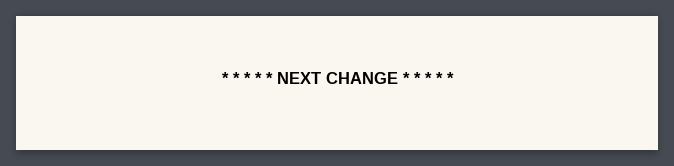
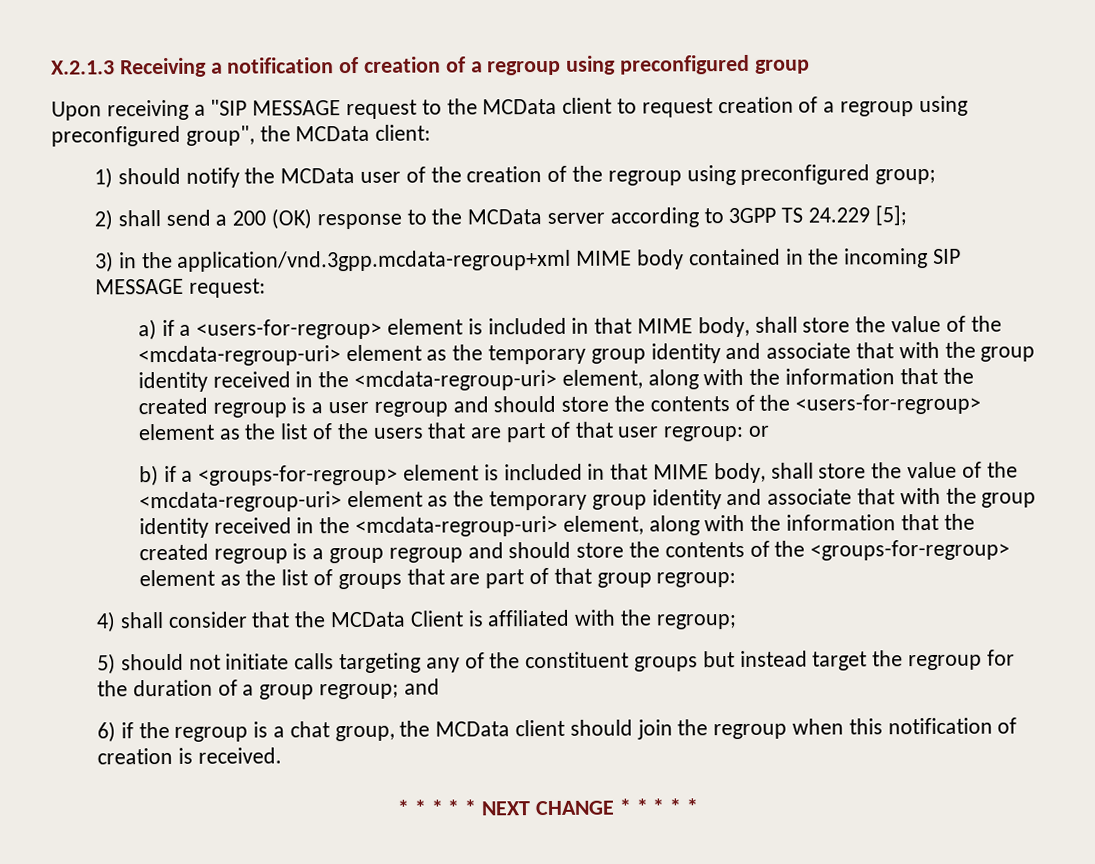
(221, 78) none -> [51,54,810,78] [51,95,968,121] [51,124,432,147] [93,164,937,189] [93,205,907,231] [94,248,961,273] [94,278,266,298] [137,315,1002,341] [137,341,1036,367] [137,367,974,393] [137,393,982,418] [137,421,771,443] [138,461,1018,487] [138,487,1037,513] [138,513,975,539] [138,539,1011,564] [138,567,737,590] [95,609,737,633] [96,649,1015,675] [96,678,440,700] [96,717,1018,743] [96,747,282,765] X.2.1.3 Receiving a notification of creation of a regroup using preconfigured group // Upon receiving a "SIP MESSAGE request to the MCData client to request creation of a regroup using preconfigured group", the MCData client: // 1) should notify the MCData user of the creation of the regroup using preconfigured group; // 2) shall send a 200 (OK) response to the MCData server according to 3GPP TS 24.229 [5]; // 3) in the application/vnd.3gpp.mcdata-regroup+xml MIME body contained in the incoming SIP MESSAGE request: // a) if a <users-for-regroup> element is included in that MIME body, shall store the value of the <mcdata-regroup-uri> element as the temporary group identity and associate that with the group identity received in the <mcdata-regroup-uri> element, along with the information that the created regroup is a user regroup and should store the contents of the <users-for-regroup> element as the list of the users that are part of that user regroup: or // b) if a <groups-for-regroup> element is included in that MIME body, shall store the value of the <mcdata-regroup-uri> element as the temporary group identity and associate that with the group identity received in the <mcdata-regroup-uri> element, along with the information that the created regroup is a group regroup and should store the contents of the <groups-for-regroup> element as the list of groups that are part of that group regroup: // 4) shall consider that the MCData Client is affiliated with the regroup; // 5) should not initiate calls targeting any of the constituent groups but instead target the regroup for the duration of a group regroup; and // 6) if the regroup is a chat group, the MCData client should join the regroup when this notification of creation is received. //

